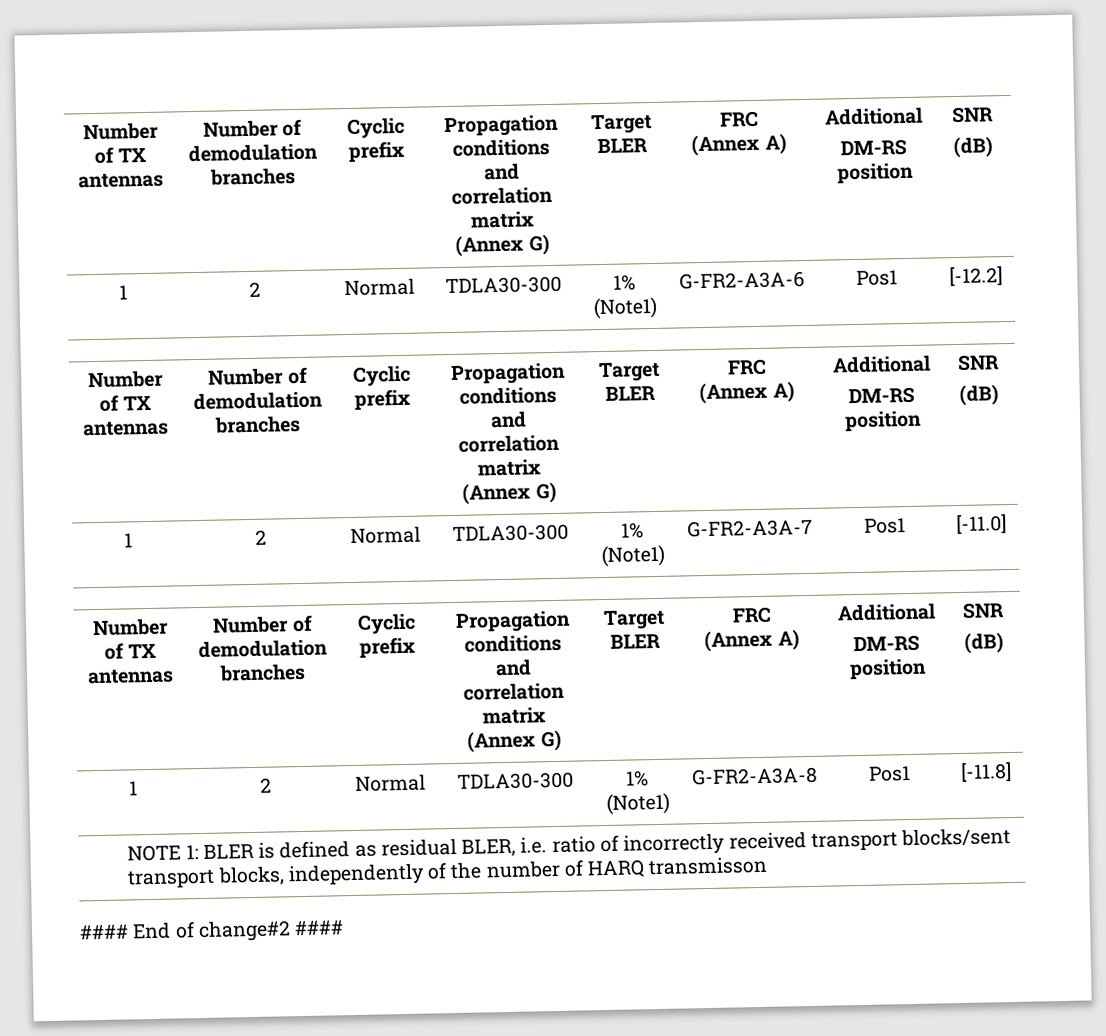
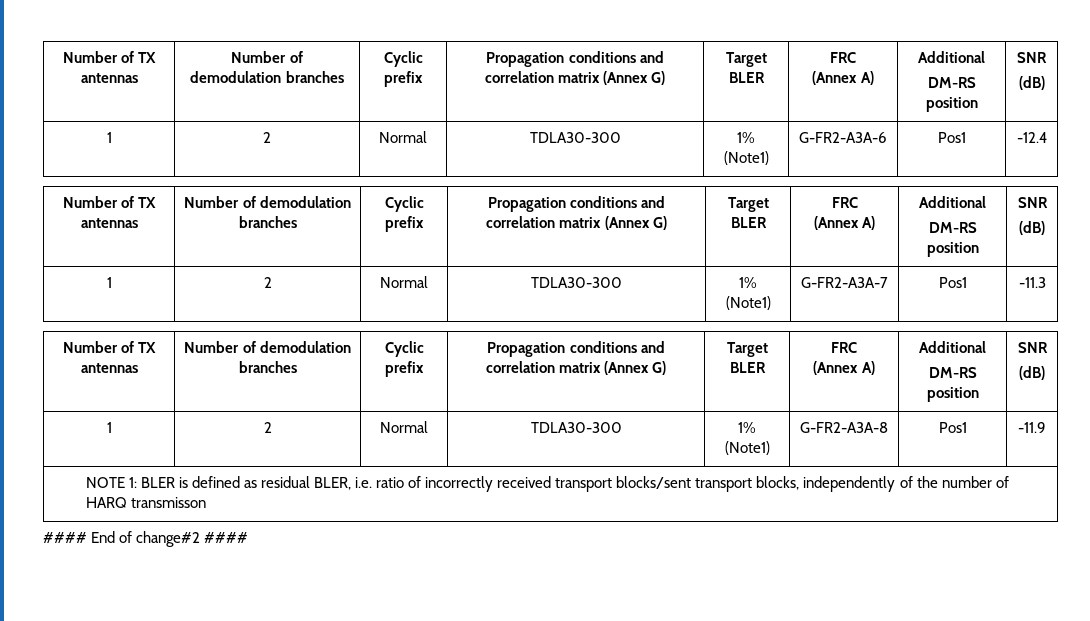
[948,266,1003,287] [-12.2] -> [1016,132,1047,143] -12.4
[956,514,1007,535] [-11.0] -> [1018,277,1046,288] -11.3
[960,762,1012,782] [-11.8] -> [1018,422,1046,433] -11.9

